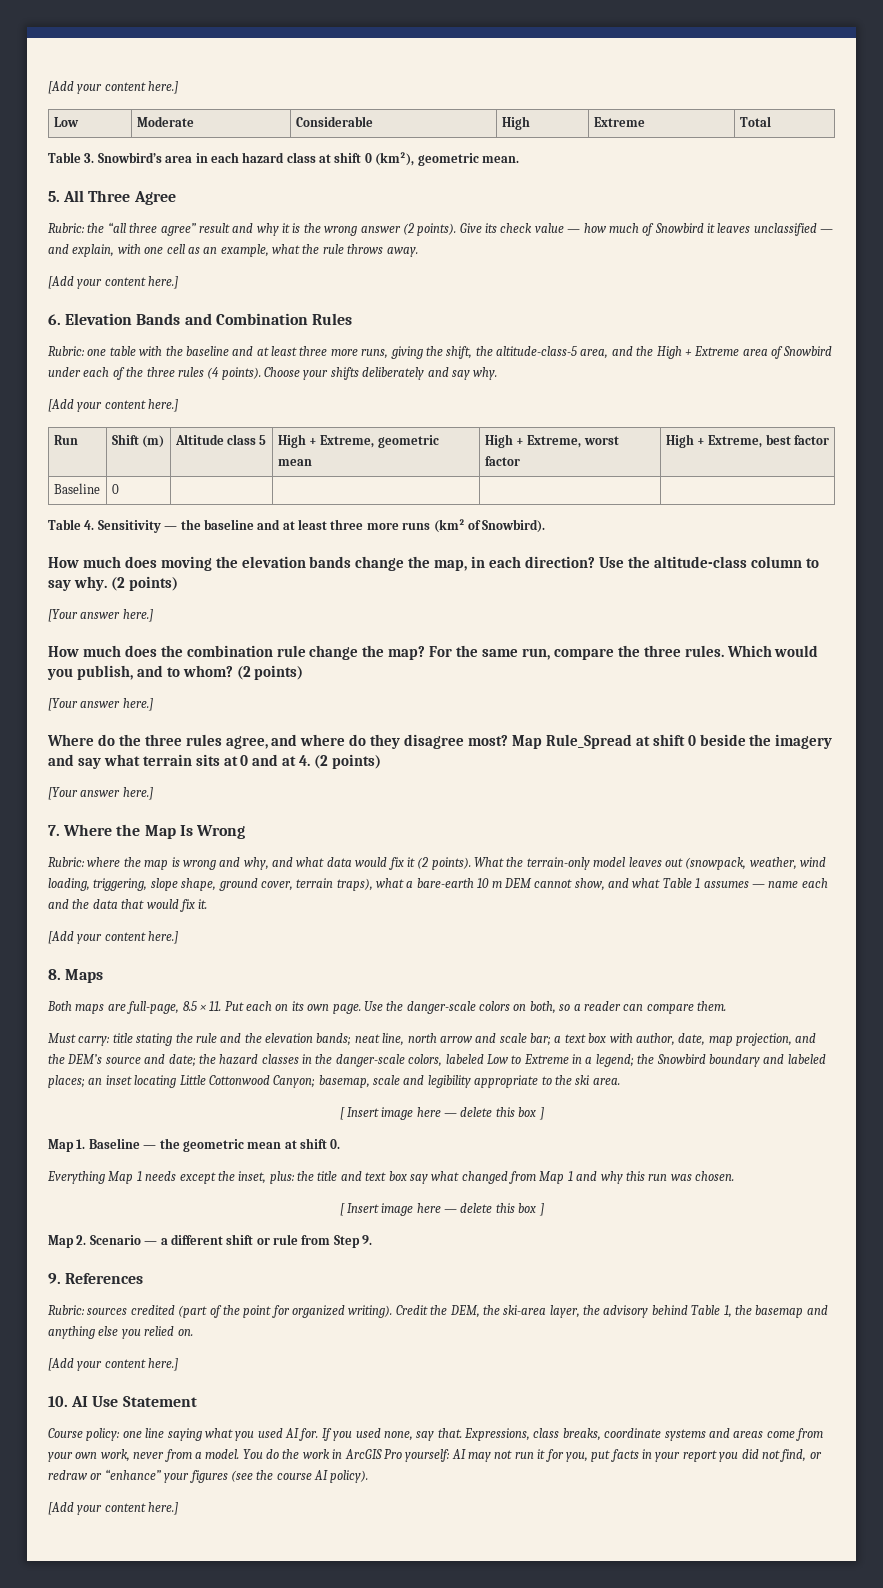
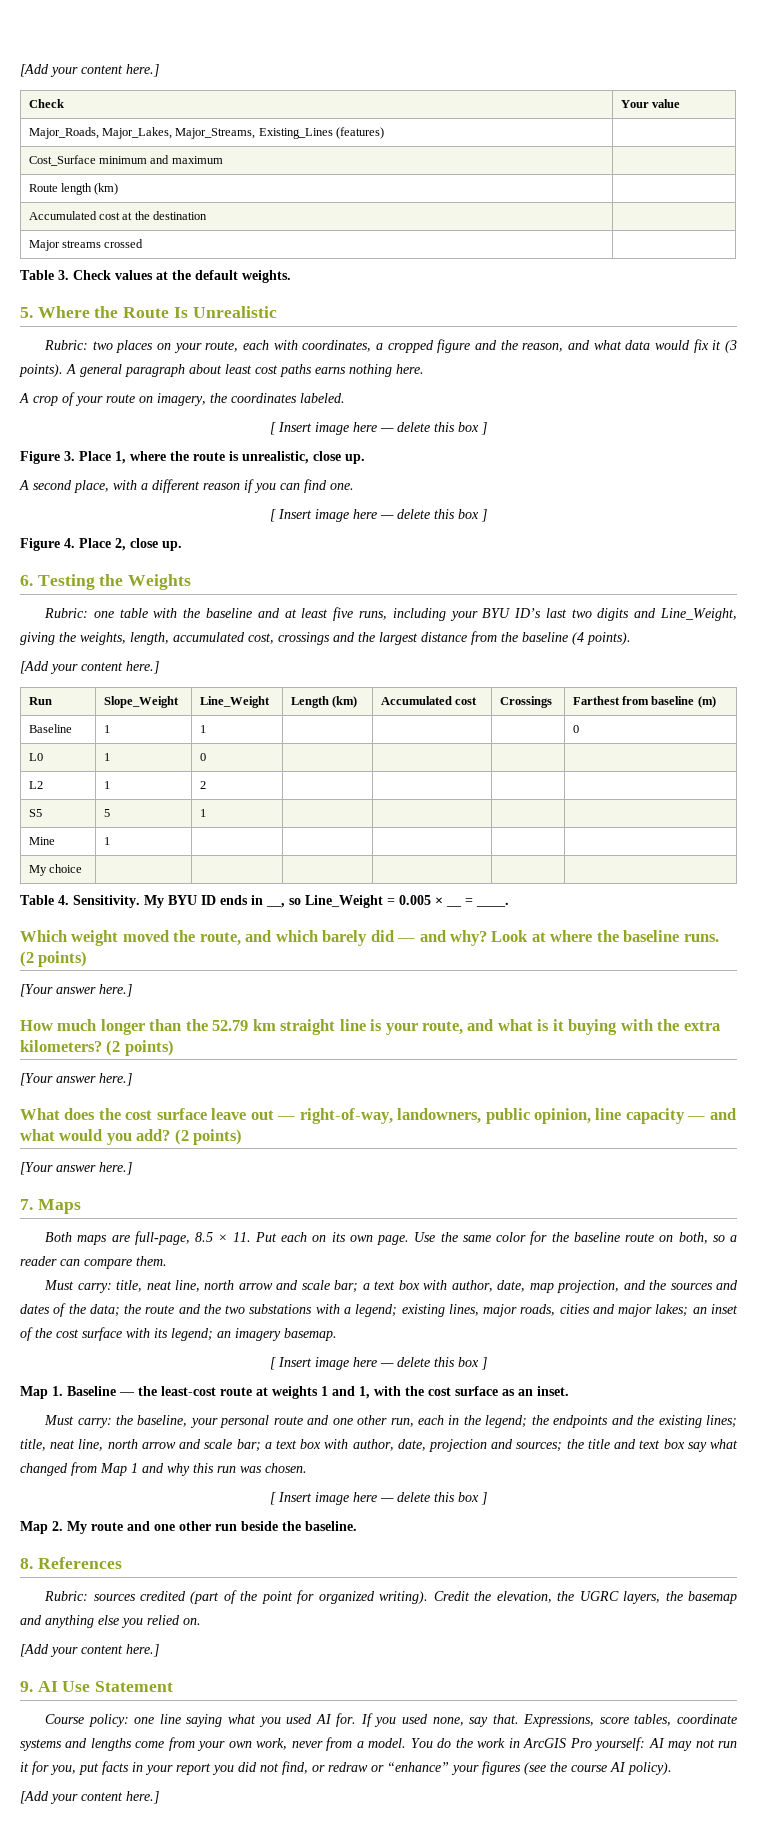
[48,81,179,94] [53,117,79,127] [136,116,194,127] [295,116,373,127] [501,116,530,130] [593,117,645,127] [739,116,771,127] [48,152,519,166] [48,190,176,205] [48,222,834,236] [48,244,418,257] [48,276,179,289] [48,313,352,325] [Add your content here.] // Low | Moderate | Considerable | High | Extreme | Total // Table 3. Snowbird’s area in each hazard class at shift 0 (km²), geometric mean. // 5. All Three Agree // Rubric: the “all three agree” result and why it is the wrong answer (2 points). Give its check value — how much of Snowbird it leaves unclassified — and explain, with one cell as an example, what the rule throws away. // [Add your content here.] // 6. Elevation Bands and Combination Rules -> [20,64,159,77] [28,99,64,108] [620,99,681,108] [28,127,385,139] [28,155,223,166] [28,183,119,195] [28,211,208,220] [28,239,144,251] [20,270,291,283] [20,306,277,318] [44,339,737,353] [19,364,424,377] [19,392,345,406] [270,422,487,435] [20,451,365,464] [19,479,354,493] [270,509,487,522] [20,538,182,551] [20,574,192,590] [Add your content here.] // Check | Your value // Major_Roads, Major_Lakes, Major_Streams, Existing_Lines (features) | // Cost_Surface minimum and maximum | // Route length (km) | // Accumulated cost at the destination | // Major streams crossed | // Table 3. Check values at the default weights. // 5. Where the Route Is Unrealistic // Rubric: two places on your route, each with coordinates, a cropped figure and the reason, and what data would fix it (3 points). A general paragraph about least cost paths earns nothing here. // A crop of your route on imagery, the coordinates labeled. // [ Insert image here — delete this box ] // Figure 3. Place 1, where the route is unrealistic, close up. // A second place, with a different reason if you can find one. // [ Insert image here — delete this box ] // Figure 4. Place 2, close up. // 6. Testing the Weights
[299,346,833,359] [48,367,498,380] three more runs, giving the shift, the altitude-class-5 area, and the High + Extreme area of Snowbird under each of the three rules (4 points). Choose your shifts deliberately and say why. -> [333,607,738,621] [20,631,631,645] five runs, including your BYU ID’s last two digits and Line_Weight, giving the weights, length, accumulated cost, crossings and the largest distance from the baseline (4 points).
[111,434,164,448] [174,434,267,445] [277,434,439,448] [277,459,312,466] [484,434,619,448] [484,456,520,466] [665,434,830,448] [53,483,100,494] [111,484,119,494] [48,519,546,533] [48,556,819,571] [48,576,107,591] Shift (m) | Altitude class 5 | High + Extreme, geometric mean | High + Extreme, worst factor | High + Extreme, best factor // Baseline | 0 | | | | // Table 4. Sensitivity — the baseline and at least three more runs (km² of Snowbird). // How much does moving the elevation bands change the map, in each direction? Use the altitude-class column to say why. -> [103,696,179,708] [199,696,270,708] [290,696,358,708] [380,696,478,705] [499,696,552,708] [572,696,716,708] [28,724,72,733] [103,725,110,733] [199,725,206,733] [572,725,579,733] [28,753,43,761] [103,753,110,761] [199,753,206,761] [28,781,43,789] [103,781,110,789] [199,781,206,789] [28,809,42,817] [103,809,110,817] [199,809,206,817] [28,837,55,845] [103,837,110,845] [28,864,83,876] [20,895,443,908] [446,905,462,907] [465,898,509,907] [20,930,719,946] Slope_Weight | Line_Weight | Length (km) | Accumulated cost | Crossings | Farthest from baseline (m) // Baseline | 1 | 1 | | | | 0 // L0 | 1 | 0 | | | | // L2 | 1 | 2 | | | | // S5 | 5 | 1 | | | | // Mine | 1 | | | | | // My choice | | | | | | // Table 4. Sensitivity. My BYU ID ends in __, so Line_Weight = 0.005 × __ = ____. // Which weight moved the route, and which barely did — and why? Look at where the baseline runs.
[124,645,819,660] [47,665,304,680] [48,698,153,711] [47,734,833,749] [48,754,311,769] does the combination rule change the map? For the same run, compare the three rules. Which would you publish, and to whom? (2 points) // [Your answer here.] // Where do the three rules agree, and where do they disagree most? Map Rule_Spread at shift 0 beside the imagery and say what terrain sits at 0 and at 4. -> [100,1019,720,1035] [20,1040,174,1056] [20,1073,132,1086] [20,1108,736,1124] [20,1129,171,1145] longer than the 52.79 km straight line is your route, and what is it buying with the extra kilometers? (2 points) // [Your answer here.] // What does the cost surface leave out — right-of-way, landowners, public opinion, line capacity — and what would you add?
[63,824,245,839] [48,857,826,870] [48,878,828,891] [48,899,208,912] [48,931,179,944] [48,969,61,980] Where the Map Is Wrong // Rubric: where the map is wrong and why, and what data would fix it (2 points). What the terrain-only model leaves out (snowpack, weather, wind loading, triggering, slope shape, ground cover, terrain traps), what a bare-earth 10 m DEM cannot show, and what Table 1 assumes — name each and the data that would fix it. // [Add your content here.] // 8. -> (33, 1204) none
[406,1001,510,1014] danger-scale colors -> [462,1231,655,1245] same color for the baseline route
[112,1033,352,1046] title stating the rule and the elevation bands; -> [116,1280,143,1292] title,
[67,1054,826,1067] [48,1075,620,1088] DEM’s source and date; the hazard classes in the danger-scale colors, labeled Low to Extreme in a legend; the Snowbird boundary and labeled places; an inset locating Little Cottonwood Canyon; basemap, scale and legibility appropriate to the ski area. -> [670,1280,738,1290] [20,1303,738,1317] [20,1327,337,1341] sources and dates of the data; the route and the two substations with a legend; existing lines, major roads, cities and major lakes; an inset of the cost surface with its legend; an imagery basemap.
[182,1138,341,1152] [47,1171,295,1184] geometric mean at shift 0. // Everything Map 1 needs except the inset, plus: -> [161,1386,569,1399] [44,1415,737,1428] [20,1439,563,1452] least-cost route at weights 1 and 1, with the cost surface as an inset. // Must carry: the baseline, your personal route and one other run, each in the legend; the endpoints and the existing lines; title, neat line, north arrow and scale bar; a text box with author, date, projection and sources;
[89,1234,373,1248] [48,1273,61,1284] Scenario — a different shift or rule from Step 9. // 9. -> [67,1521,357,1534] [20,1558,33,1569] My route and one other run beside the baseline. // 8.
[449,1305,732,1318] DEM, the ski-area layer, the advisory behind Table 1, -> [496,1591,661,1604] elevation, the UGRC layers,
[48,1396,68,1407] 10. -> [20,1681,33,1692] 9.
[533,1428,601,1441] class breaks, -> [599,1714,672,1726] score tables,
[733,1431,764,1438] areas -> [90,1738,132,1751] lengths

